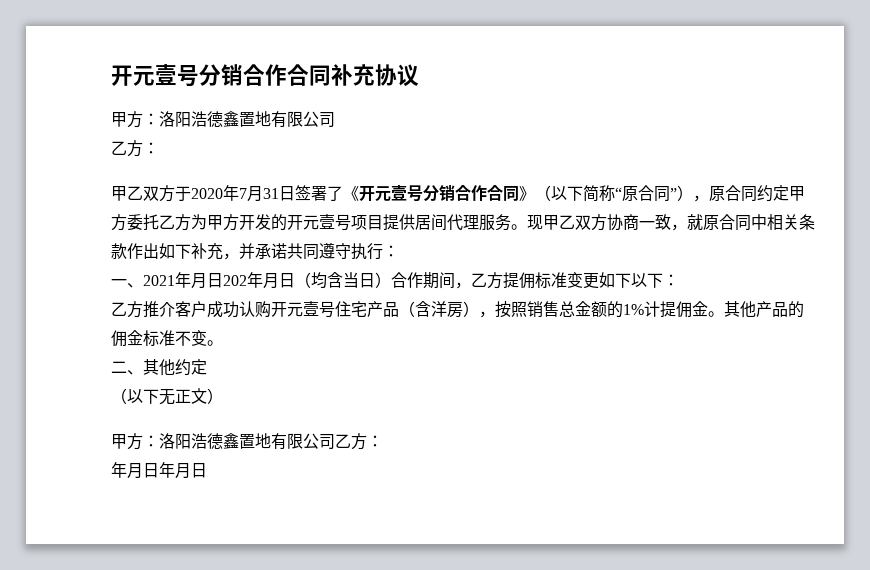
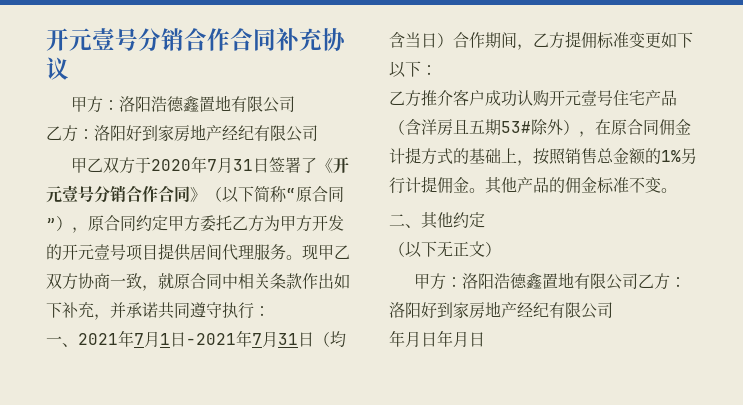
(159, 148) none -> [94,124,318,142] 洛阳好到家房地产经纪有限公司
[191,272,279,289] 月日202年月 -> [134,330,298,347] 7月1日-2021年7月31
[463,301,479,317] ） -> [453,119,691,137] [389,147,517,165] 且五期53#除外），在原合同佣金计提方式的基础上
(644, 309) none -> [681,148,697,164] [389,177,405,194] 另行
(383, 441) none -> [389,301,613,319] 洛阳好到家房地产经纪有限公司

